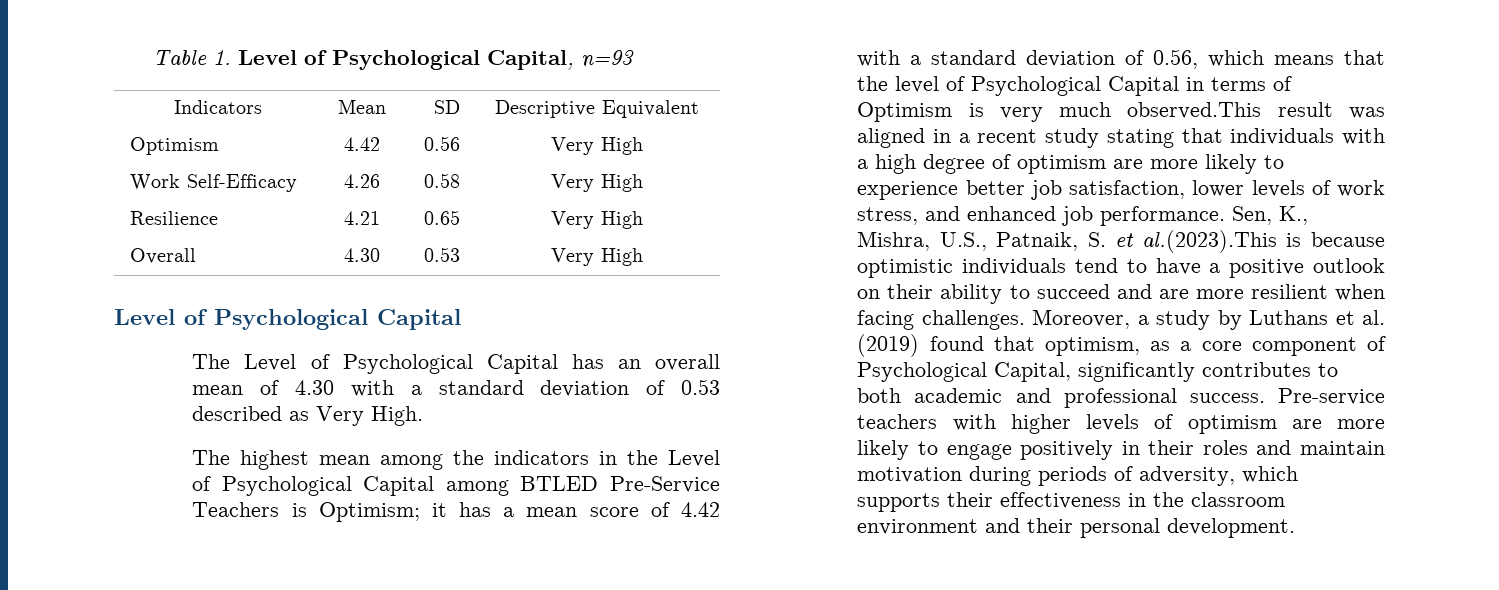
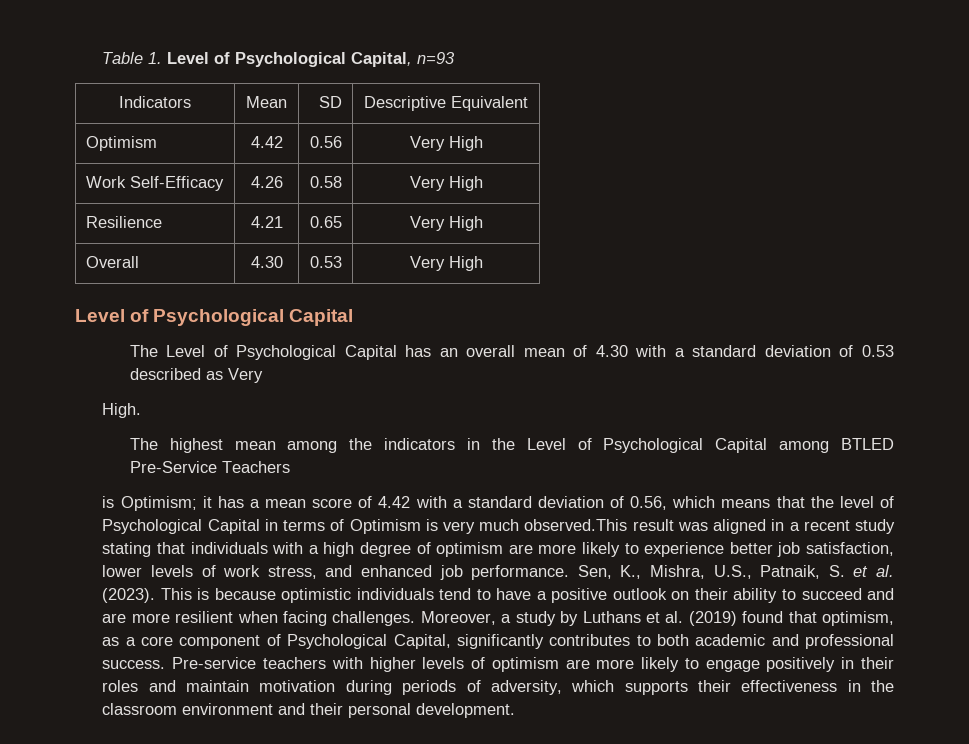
(365, 416) none -> (263, 375) //
(280, 509) none -> (290, 467) //
[1141,230,1277,253] al.(2023).This -> [875,565,894,577] [102,588,192,603] al. (2023). This

